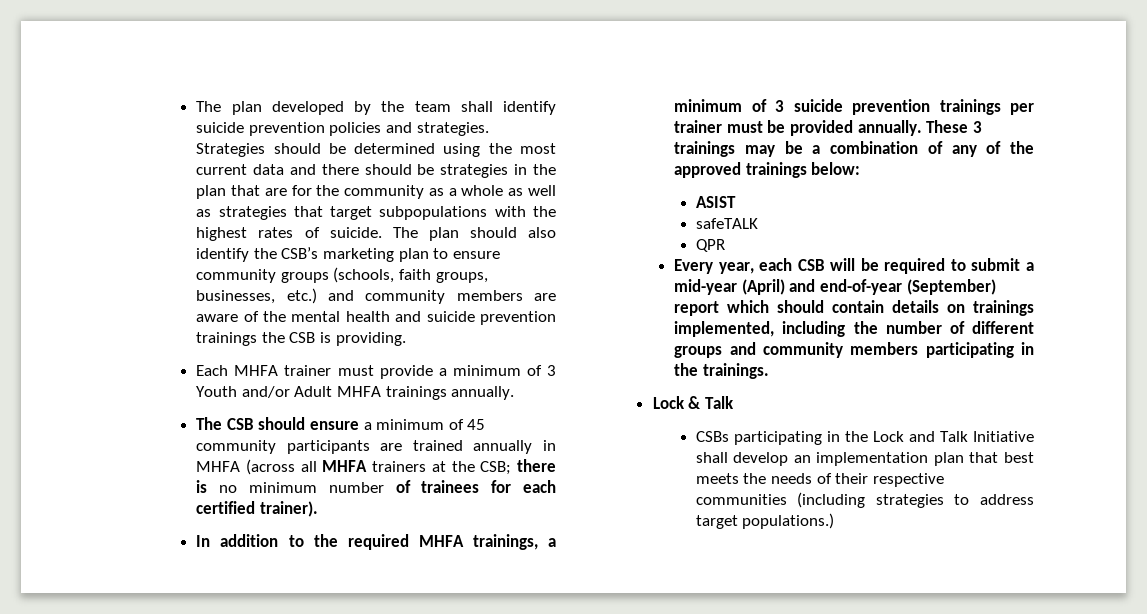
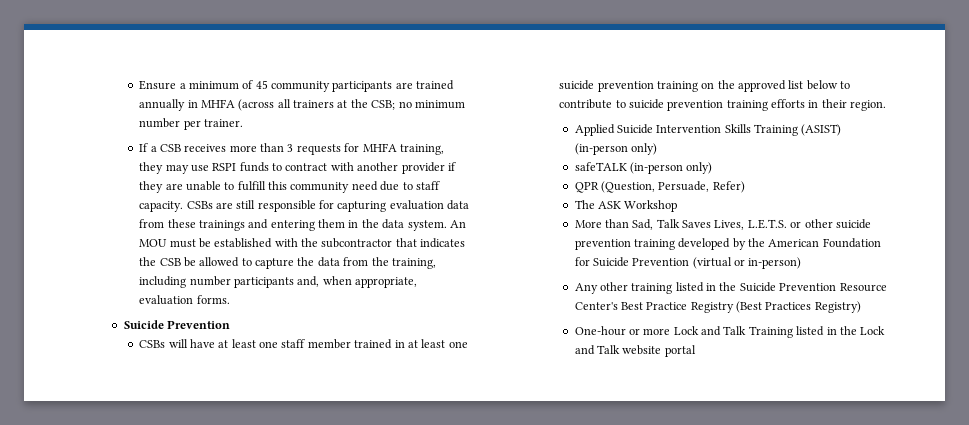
[196,101,556,115] [196,122,489,136] [196,143,556,157] [196,164,556,178] [196,185,556,199] [196,206,556,220] [196,227,557,241] [196,247,500,262] [196,267,488,283] [196,288,556,304] [196,311,556,325] [196,332,406,346] [196,365,556,379] [196,386,515,400] [196,417,360,430] The plan developed by the team shall identify suicide prevention policies and strategies. Strategies should be determined using the most current data and there should be strategies in the plan that are for the community as a whole as well as strategies that target subpopulations with the highest rates of suicide. The plan should also identify the CSB’s marketing plan to ensure community groups (schools, faith groups, businesses, etc.) and community members are aware of the mental health and suicide prevention trainings the CSB is providing. // Each MHFA trainer must provide a minimum of 3 Youth and/or Adult MHFA trainings annually. // The CSB should ensure -> [139,80,177,90] Ensure
[322,460,368,472] MHFA -> (291, 103) none
[517,459,556,472] [196,480,208,493] there is -> (396, 105) none
[395,480,556,493] [196,501,318,517] [196,534,556,550] [674,99,1034,115] [674,120,982,136] [674,141,1034,157] [674,162,861,178] [695,196,736,208] of trainees for each certified trainer). // In addition to the required MHFA trainings, a minimum of 3 suicide prevention trainings per trainer must be provided annually. These 3 trainings may be a combination of any of the approved trainings below: // ASIST -> [183,119,243,130] [139,143,444,155] [139,162,456,174] [139,181,440,193] [139,200,470,212] [139,219,466,231] [139,238,466,248] [139,257,436,269] [139,276,417,288] [139,295,230,305] [123,320,231,329] [139,339,468,349] [559,80,851,92] [559,99,887,111] [574,124,842,136] [574,143,657,155] per trainer. // If a CSB receives more than 3 requests for MHFA training, they may use RSPI funds to contract with another provider if they are unable to fulfill this community need due to staff capacity. CSBs are still responsible for capturing evaluation data from these trainings and entering them in the data system. An MOU must be established with the subcontractor that indicates the CSB be allowed to capture the data from the training, including number participants and, when appropriate, evaluation forms. // Suicide Prevention // CSBs will have at least one staff member trained in at least one suicide prevention training on the approved list below to contribute to suicide prevention training efforts in their region. // Applied Suicide Intervention Skills Training (ASIST) (in-person only)
(758, 223) none -> [629,162,713,174] (in-person only)
[674,258,1034,274] [674,279,996,295] [674,300,1034,316] [674,321,1034,337] [674,342,1034,358] [674,363,769,379] [652,396,734,409] [695,431,822,445] // Every year, each CSB will be required to submit a mid-year (April) and end-of-year (September) report which should contain details on trainings implemented, including the number of different groups and community members participating in the trainings. // Lock & Talk // CSBs participating -> [600,181,745,193] [574,200,678,212] [574,219,871,230] [574,238,881,250] [574,257,802,269] [574,282,887,294] [574,301,861,313] [574,326,825,338] (Question, Persuade, Refer) // The ASK Workshop // More than Sad, Talk Saves Lives, L.E.T.S. or other suicide prevention training developed by the American Foundation for Suicide Prevention (virtual or in-person) // Any other training listed in the Suicide Prevention Resource Center's Best Practice Registry (Best Practices Registry) // One-hour or more Lock and Talk Training listed
[973,431,1034,442] [695,452,1034,466] [695,473,944,487] [695,492,1034,508] [695,513,835,529] Initiative shall develop an implementation plan that best meets the needs of their respective communities (including strategies to address target populations.) -> [622,345,696,357] website portal

